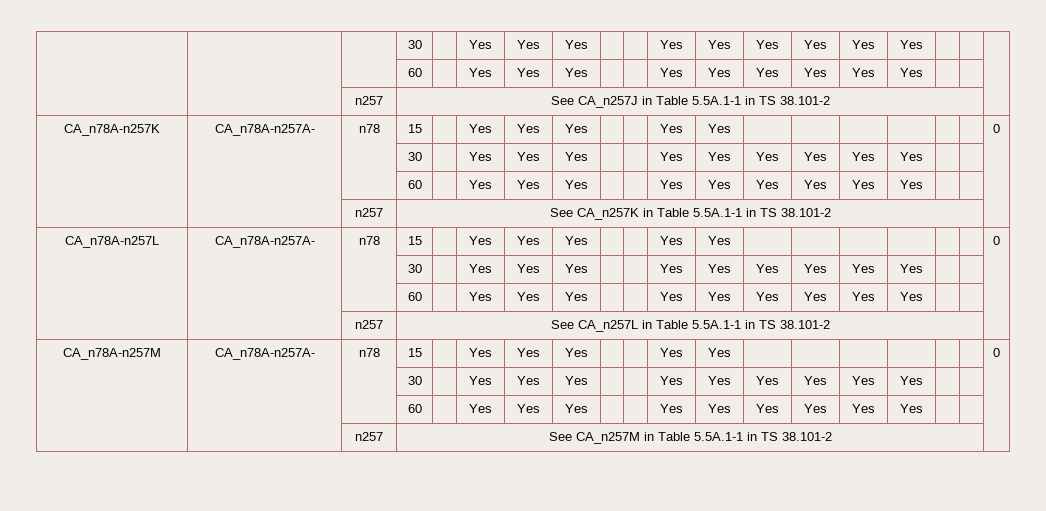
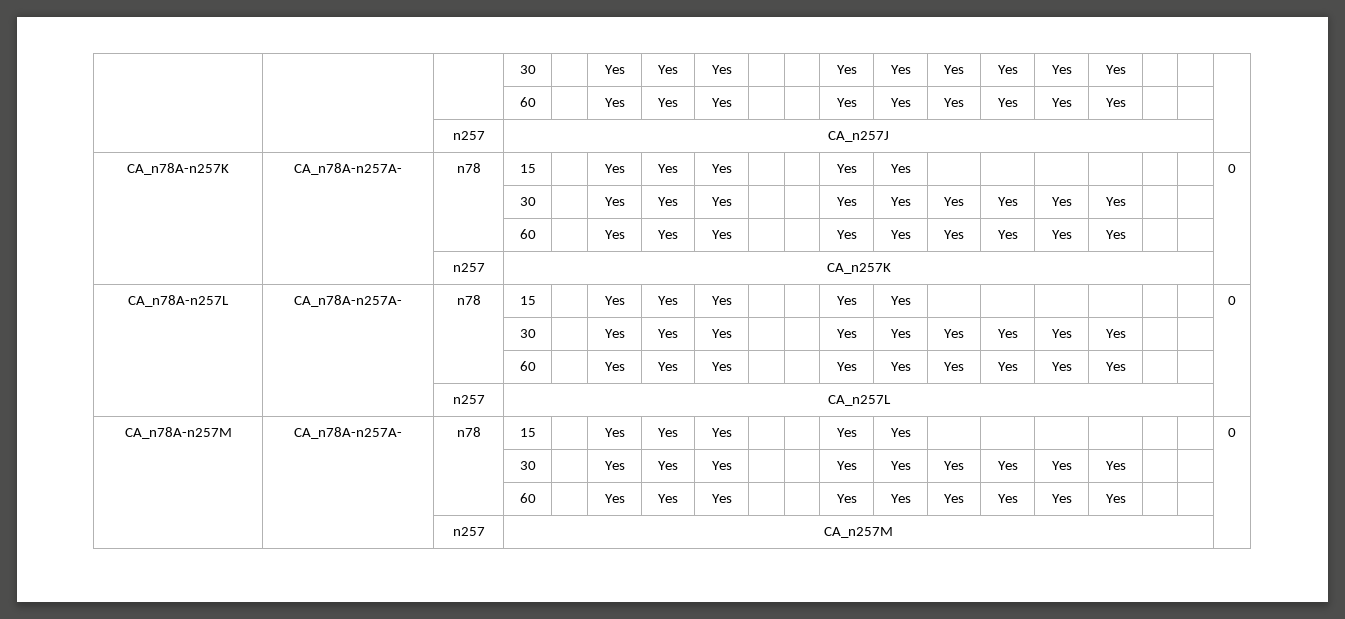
[550,96,574,105] See -> (485, 135) none
[641,96,830,105] in Table 5.5A.1-1 in TS 38.101-2 -> (889, 136) none
[549,208,573,217] See -> (485, 267) none
[642,208,831,217] in Table 5.5A.1-1 in TS 38.101-2 -> (891, 268) none
[550,320,574,329] See -> (485, 399) none
[641,320,830,329] in Table 5.5A.1-1 in TS 38.101-2 -> (891, 400) none
[548,432,572,441] See -> (485, 531) none
[643,432,832,441] in Table 5.5A.1-1 in TS 38.101-2 -> (893, 532) none

